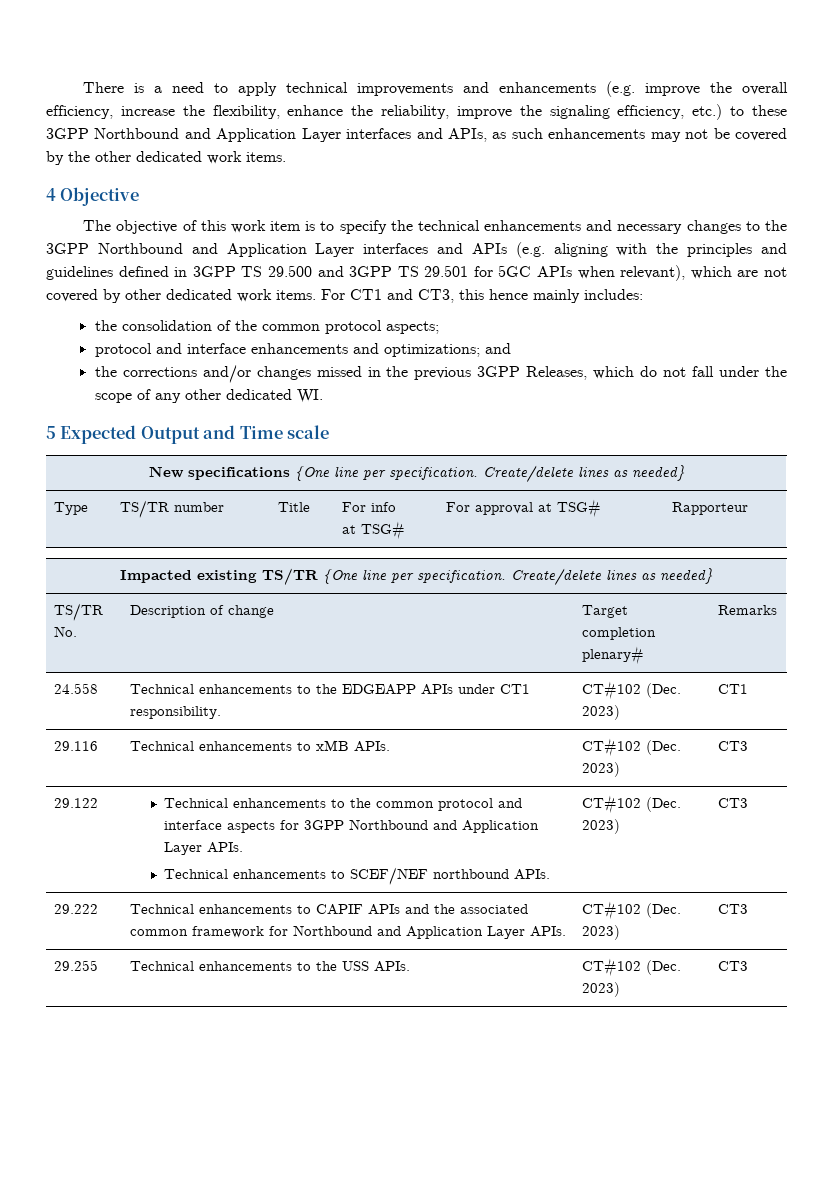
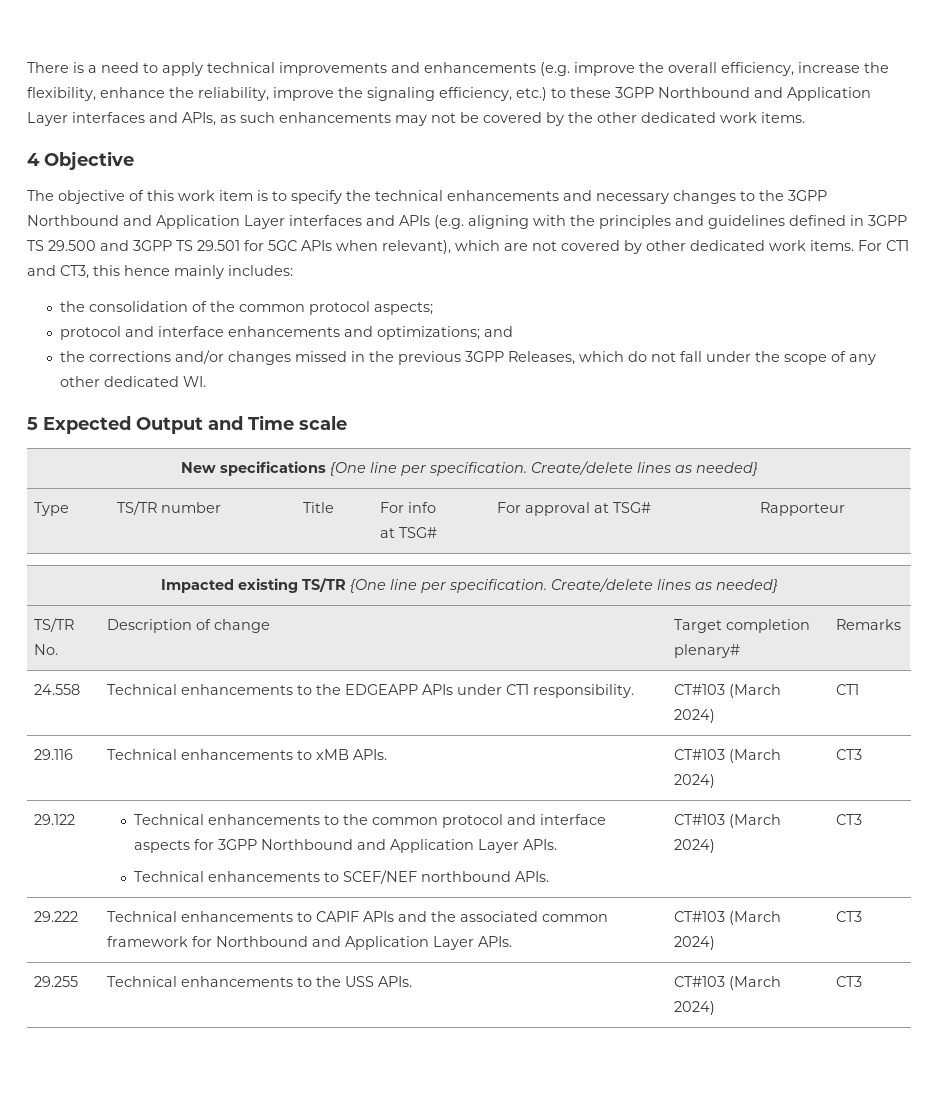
[581,681,681,700] [581,705,620,720] CT#102 (Dec. 2023) -> [674,684,782,698] [674,709,716,723] CT#103 (March 2024)
[581,738,681,757] [581,762,620,777] CT#102 (Dec. 2023) -> [674,749,782,763] [674,774,716,788] CT#103 (March 2024)
[581,795,681,814] [581,819,620,834] CT#102 (Dec. 2023) -> [674,814,782,828] [674,839,716,853] CT#103 (March 2024)
[581,901,681,920] [581,925,620,940] CT#102 (Dec. 2023) -> [674,911,782,925] [674,936,716,950] CT#103 (March 2024)
[581,958,681,977] [581,982,620,997] CT#102 (Dec. 2023) -> [674,976,782,990] [674,1001,716,1015] CT#103 (March 2024)

